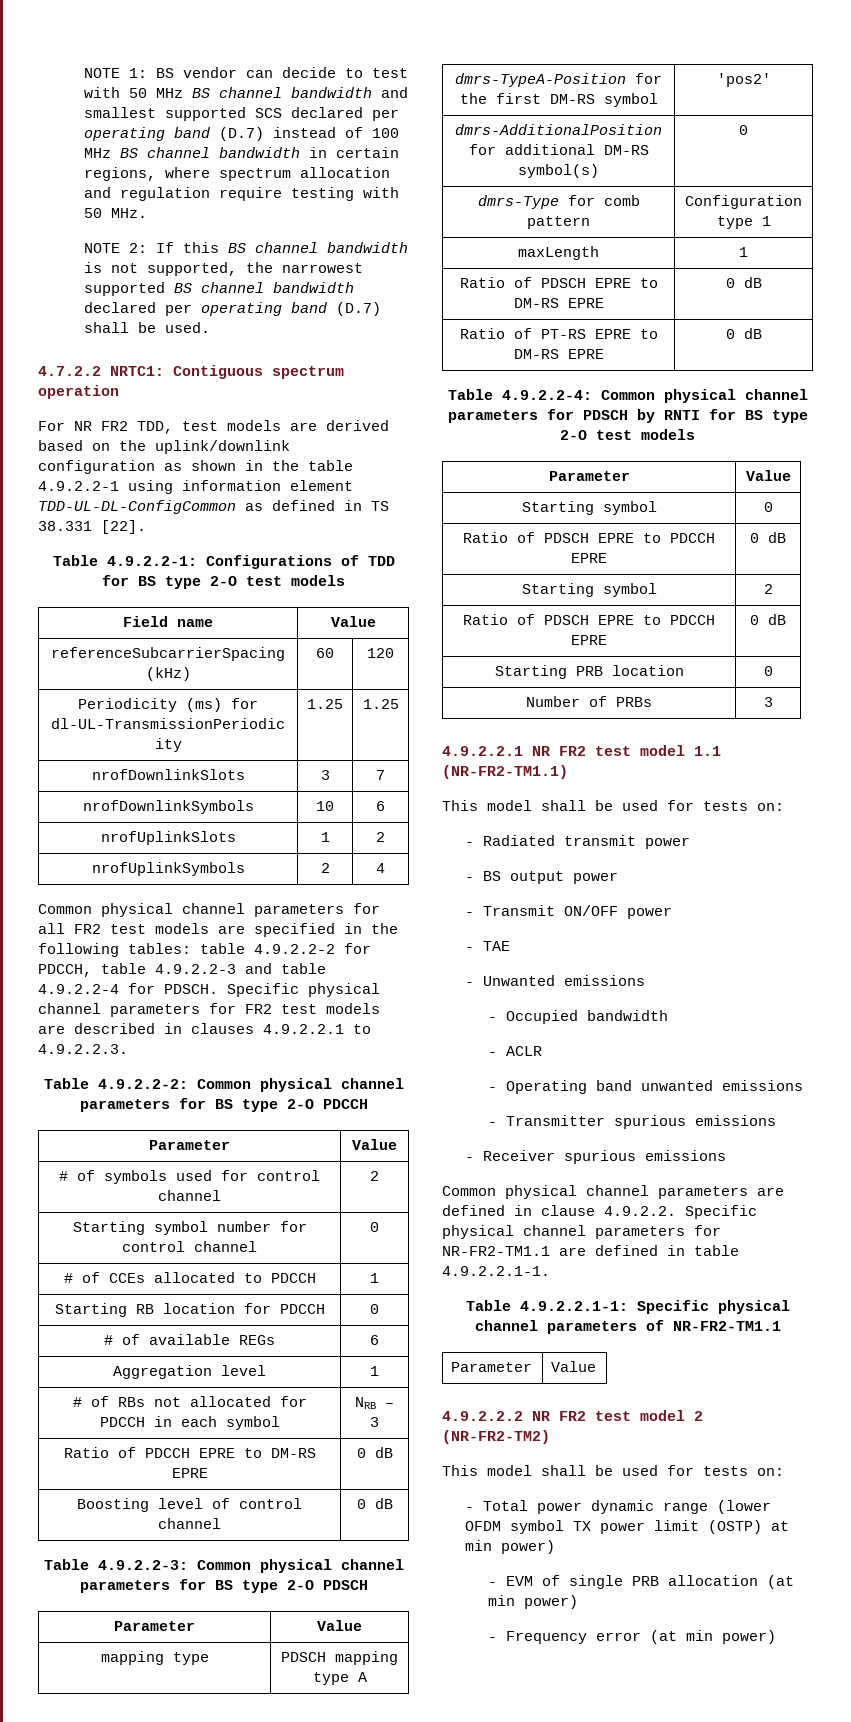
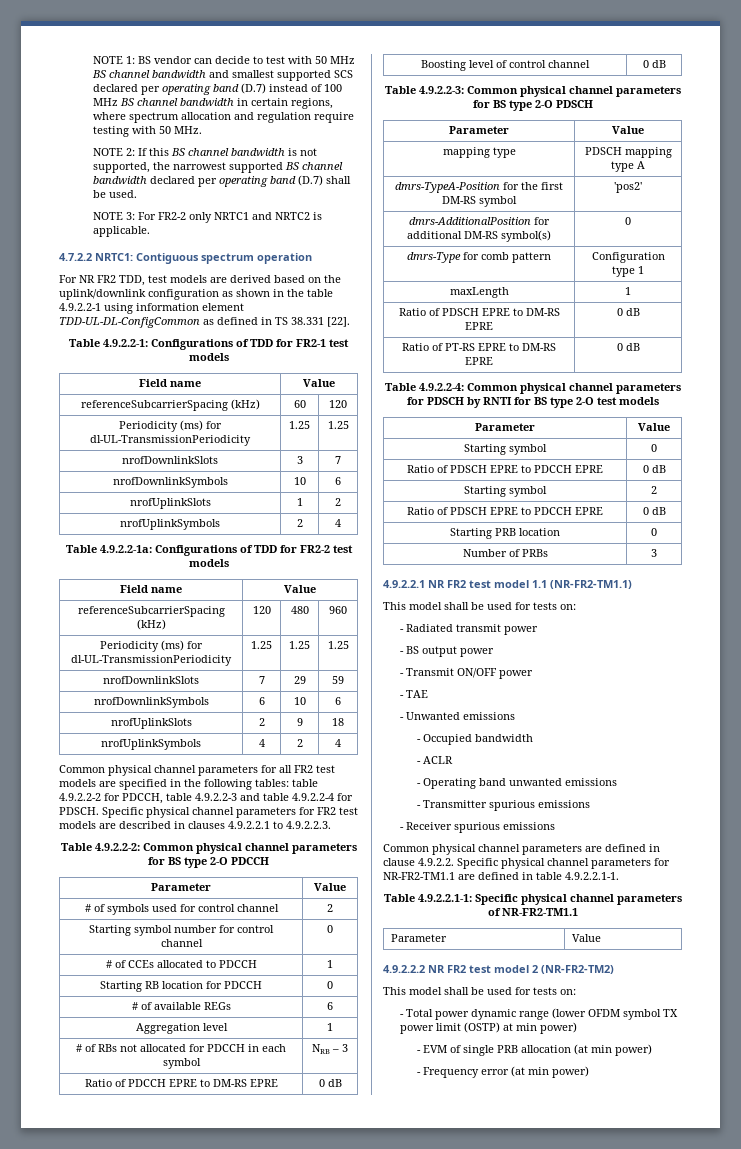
(210, 327) none -> [92,212,322,223] [92,226,150,237] // NOTE 3: For FR2-2 only NRTC1 and NRTC2 is applicable.
[138,576,237,589] BS type 2-O -> [296,339,326,347] FR2-1
(385, 868) none -> [65,545,353,556] [188,559,229,567] [120,585,182,593] [284,585,316,593] [77,606,225,617] [136,619,166,630] [252,606,271,614] [290,606,309,614] [329,606,347,614] [100,640,203,652] [71,655,232,666] [251,641,272,649] [289,641,310,649] [327,641,349,649] [103,676,199,684] [258,676,265,684] [293,676,306,684] [332,676,344,684] [93,697,209,708] [258,697,265,705] [293,697,306,705] [335,697,341,705] [110,718,192,729] [258,718,265,726] [296,718,303,726] [332,718,344,726] [101,739,201,750] [258,739,265,747] [296,739,303,747] [335,739,341,747] // Table 4.9.2.2-1a: Configurations of TDD for FR2-2 test models // Field name | Value // referenceSubcarrierSpacing (kHz) | 120 | 480 | 960 // Periodicity (ms) for dl-UL-TransmissionPeriodicity | 1.25 | 1.25 | 1.25 // nrofDownlinkSlots | 7 | 29 | 59 // nrofDownlinkSymbols | 6 | 10 | 6 // nrofUplinkSlots | 2 | 9 | 18 // nrofUplinkSymbols | 4 | 2 | 4

